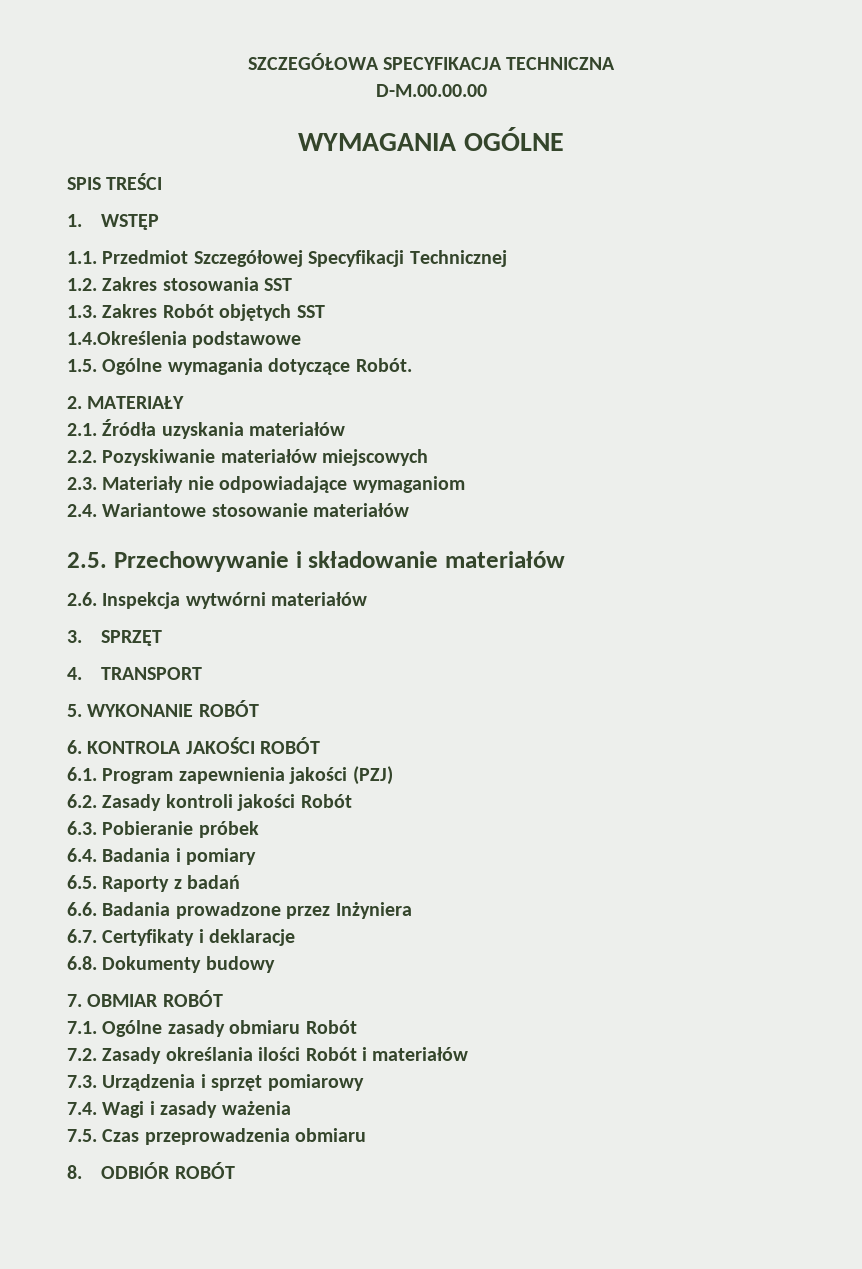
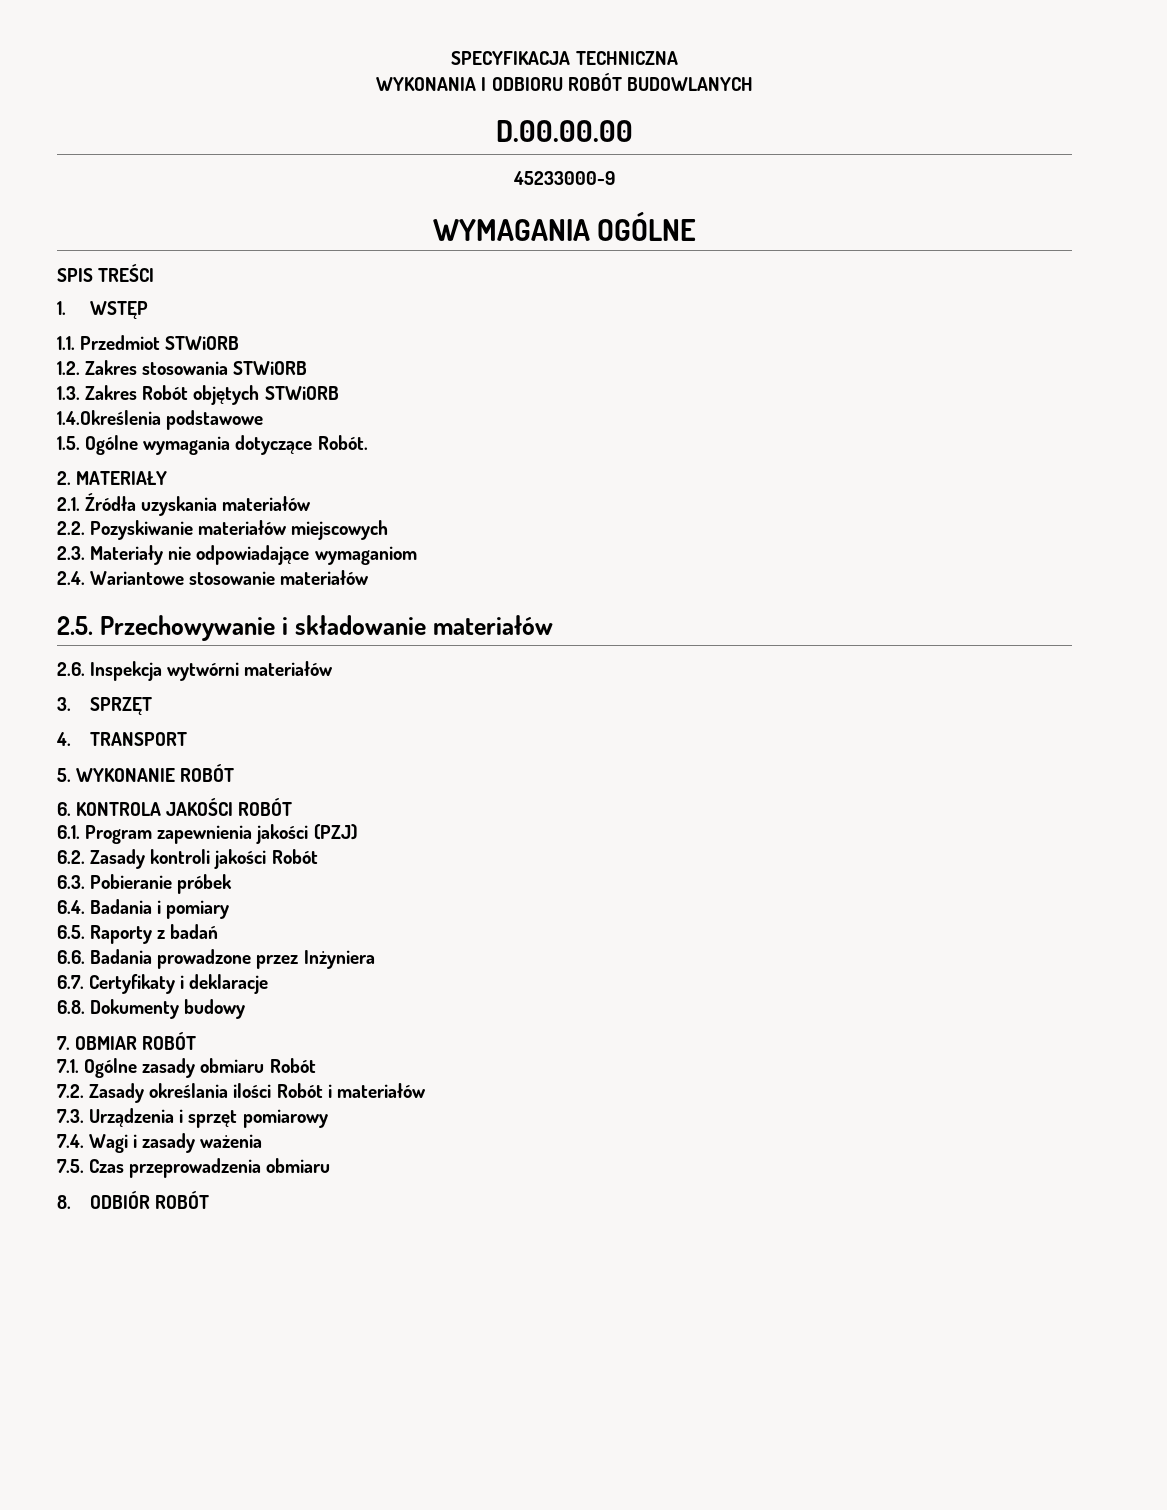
[247,53,379,70] SZCZEGÓŁOWA -> (451, 58) none
[375,84,487,97] D-M.00.00.00 -> [376,73,753,91] [496,120,633,142] [513,171,615,185] WYKONANIA I ODBIORU ROBÓT BUDOWLANYCH // D.00.00.00 // 45233000-9
[193,250,507,267] Szczegółowej Specyfikacji Technicznej -> [165,336,240,350] STWiORB
[264,278,293,291] SST -> [233,361,308,375] STWiORB
[296,305,325,318] SST -> [264,386,339,400] STWiORB

